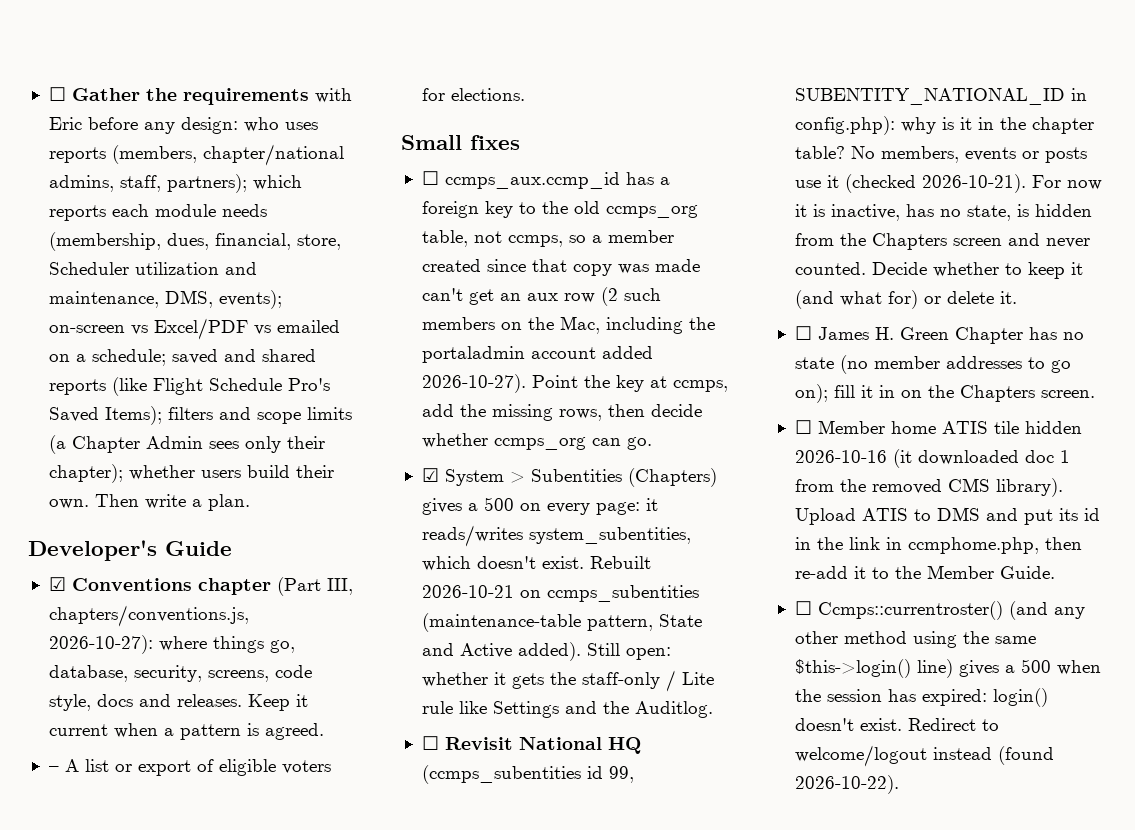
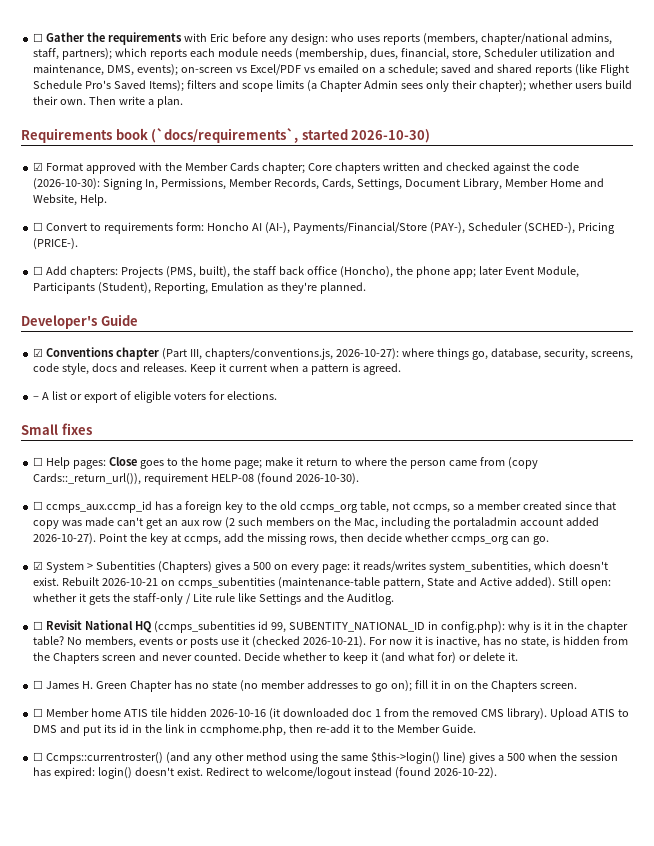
(250, 502) none -> [21,128,431,143] [33,162,579,174] [33,178,604,190] [33,194,108,206] [33,222,615,234] [33,238,79,250] [33,266,579,278] [33,282,366,294] // Requirements book (`docs/requirements`, started 2026-10-30) // ☑ Format approved with the Member Cards chapter; Core chapters written and checked against the code (2026-10-30): Signing In, Permissions, Member Records, Cards, Settings, Document Library, Member Home and Website, Help. // ☐ Convert to requirements form: Honcho AI (AI-), Payments/Financial/Store (PAY-), Scheduler (SCHED-), Pricing (PRICE-). // ☐ Add chapters: Projects (PMS, built), the staff back office (Honcho), the phone app; later Event Module, Participants (Student), Reporting, Emulation as they're planned.
(520, 142) none -> [33,457,538,469] [33,473,359,485] // ☐ Help pages: Close goes to the home page; make it return to where the person came from (copy Cards::_return_url()), requirement HELP-08 (found 2026-10-30).

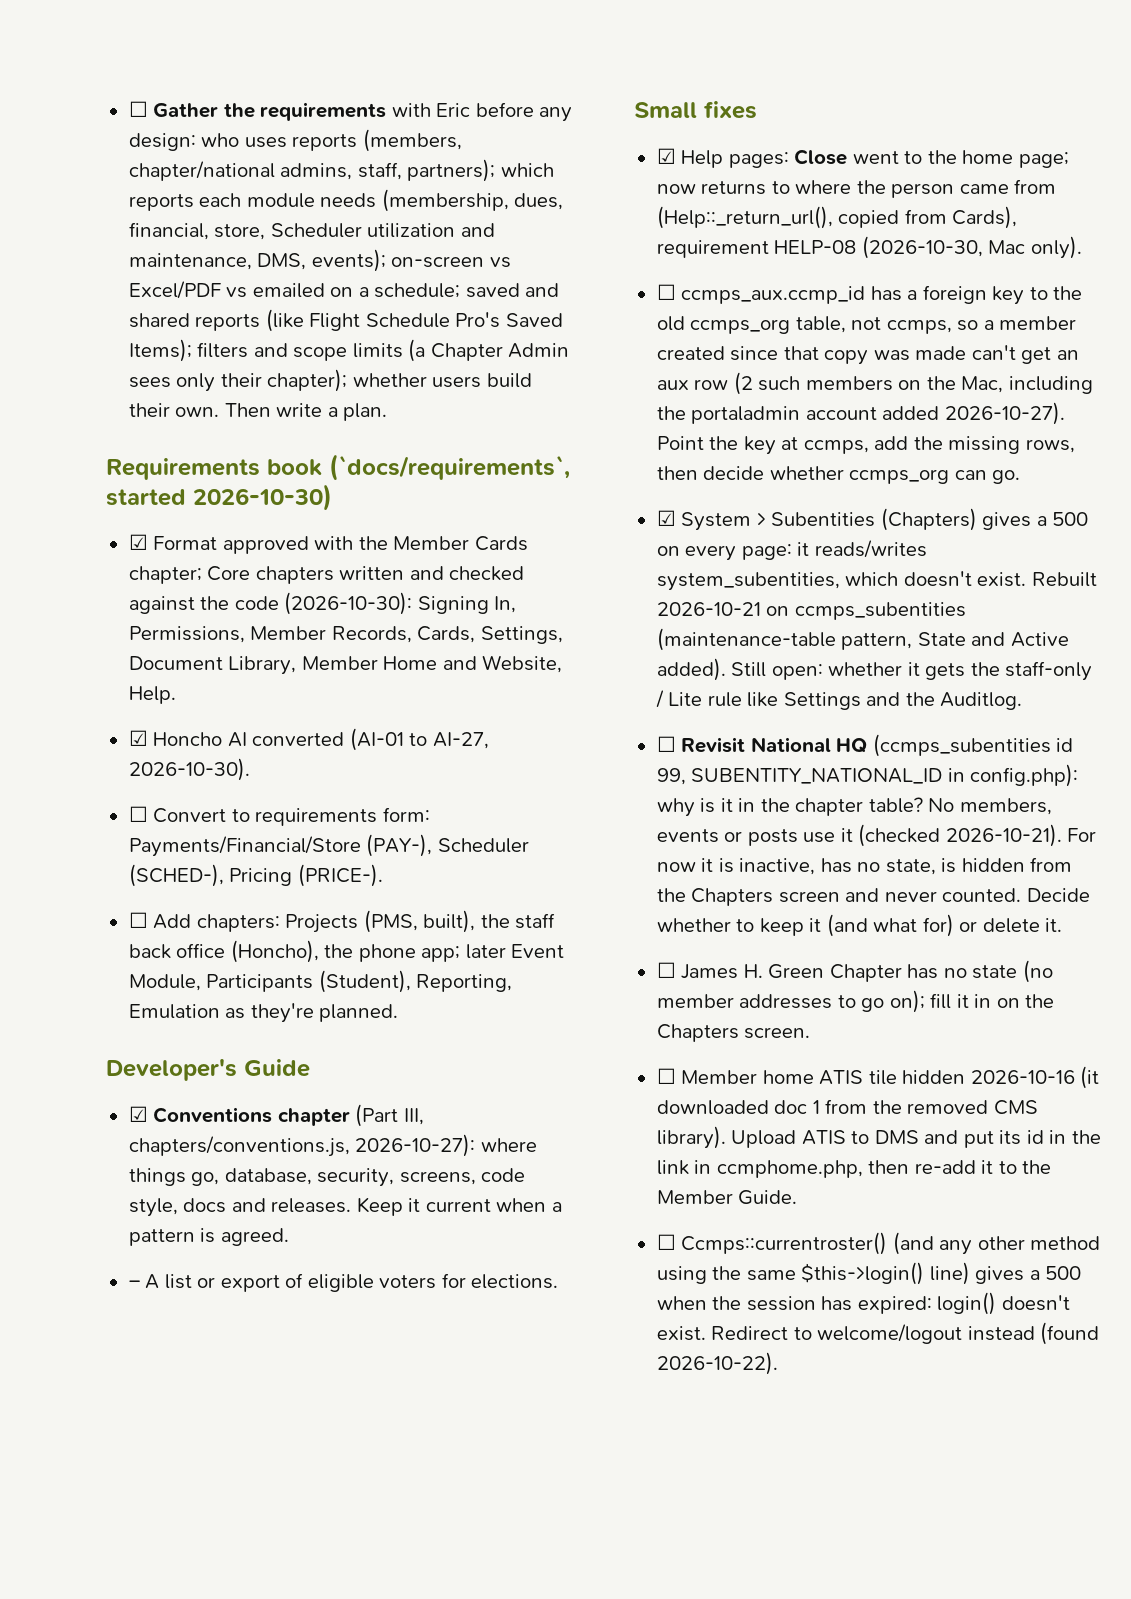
(108, 200) none -> [128,728,489,751] [128,758,250,781] // ☑ Honcho AI converted (AI-01 to AI-27, 2026-10-30).
[206,222,290,234] Honcho AI (AI-), -> (430, 814) none
[33,457,44,466] ☐ -> [656,148,676,164] ☑
[139,460,164,469] goes -> [852,151,899,164] went
[264,457,338,466] make it return -> [656,181,767,195] now returns
[507,457,538,469] [33,473,359,485] (copy Cards::_return_url()), requirement HELP-08 (found 2026-10-30). -> [656,206,1018,229] [656,236,1082,259] (Help::_return_url(), copied from Cards), requirement HELP-08 (2026-10-30, Mac only).

